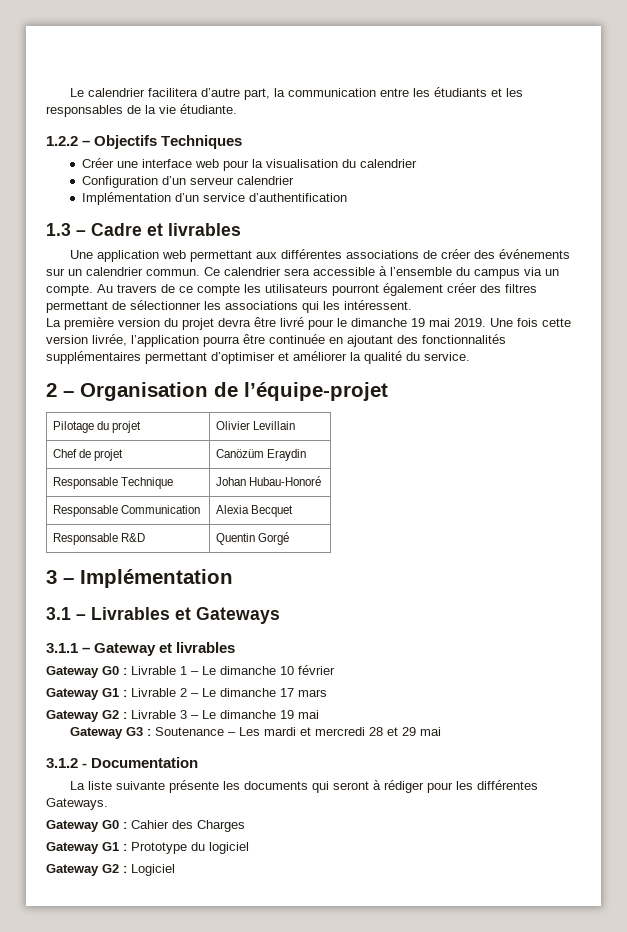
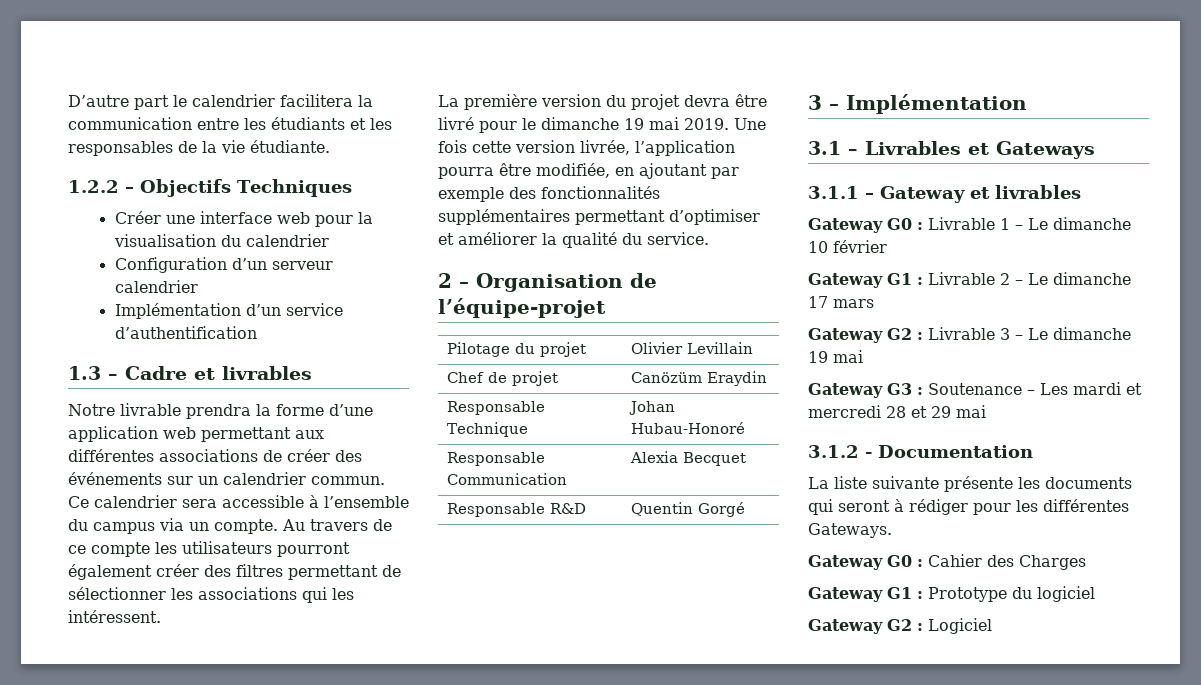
[70,88,271,100] Le calendrier facilitera d’autre part, -> [68,94,353,110] D’autre part le calendrier facilitera
[70,250,94,259] Une -> [68,403,373,419] Notre livrable prendra la forme d’une
[269,334,325,344] continuée -> [536,163,610,178] modifiée,
(393, 341) none -> [711,167,739,179] [438,187,504,202] par exemple

